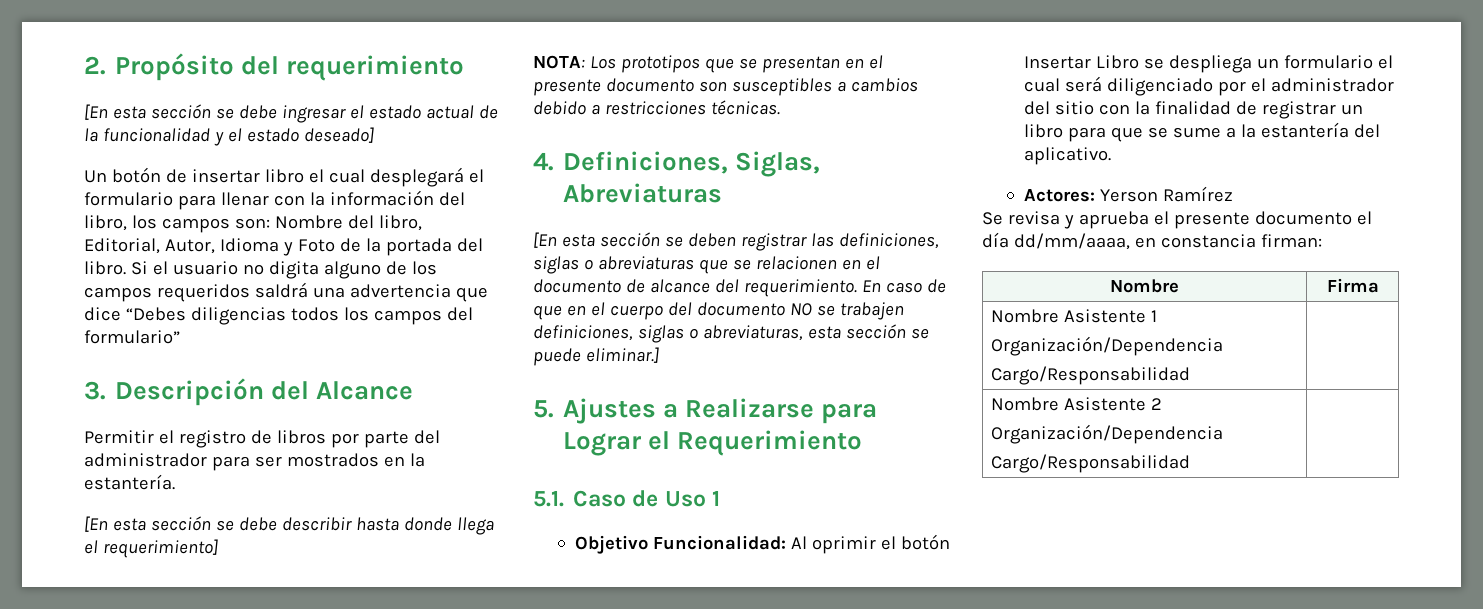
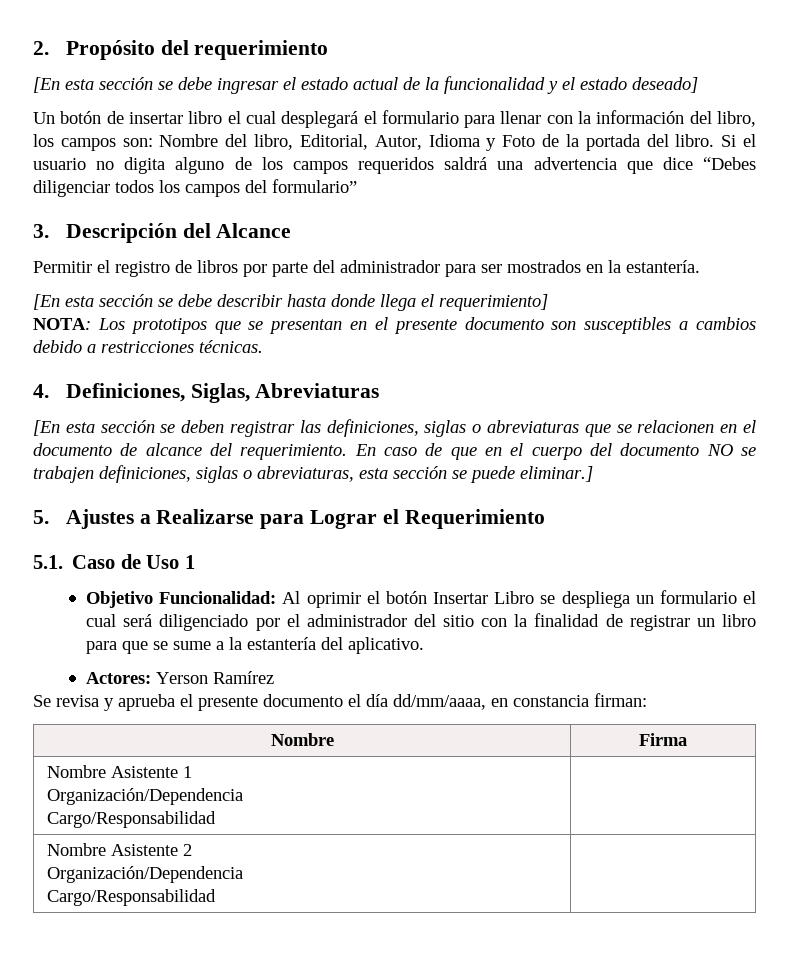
[190,307,286,325] diligencias -> [33,180,110,197] diligenciar

